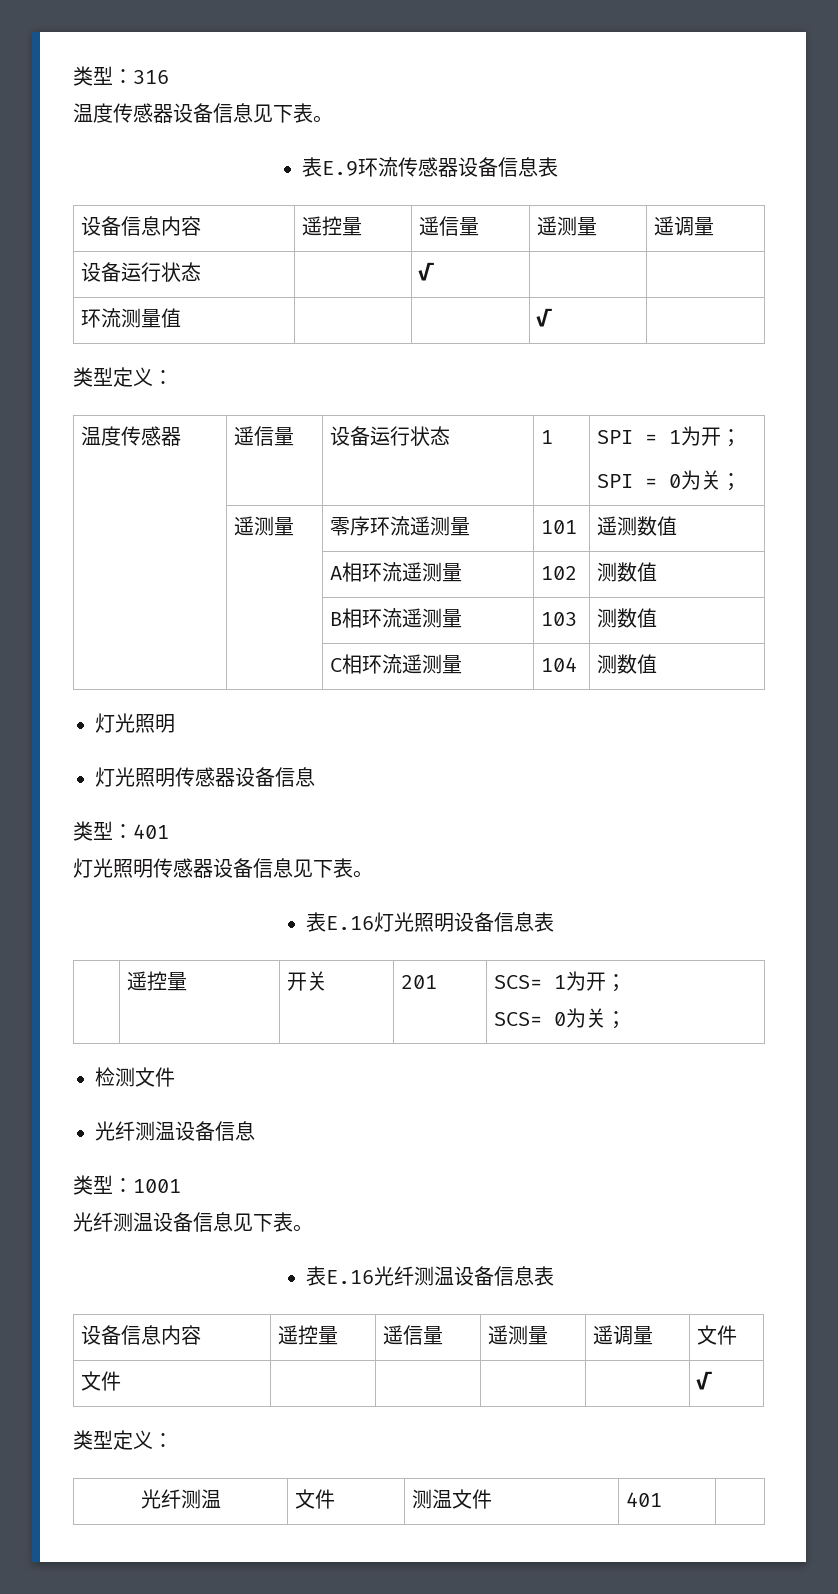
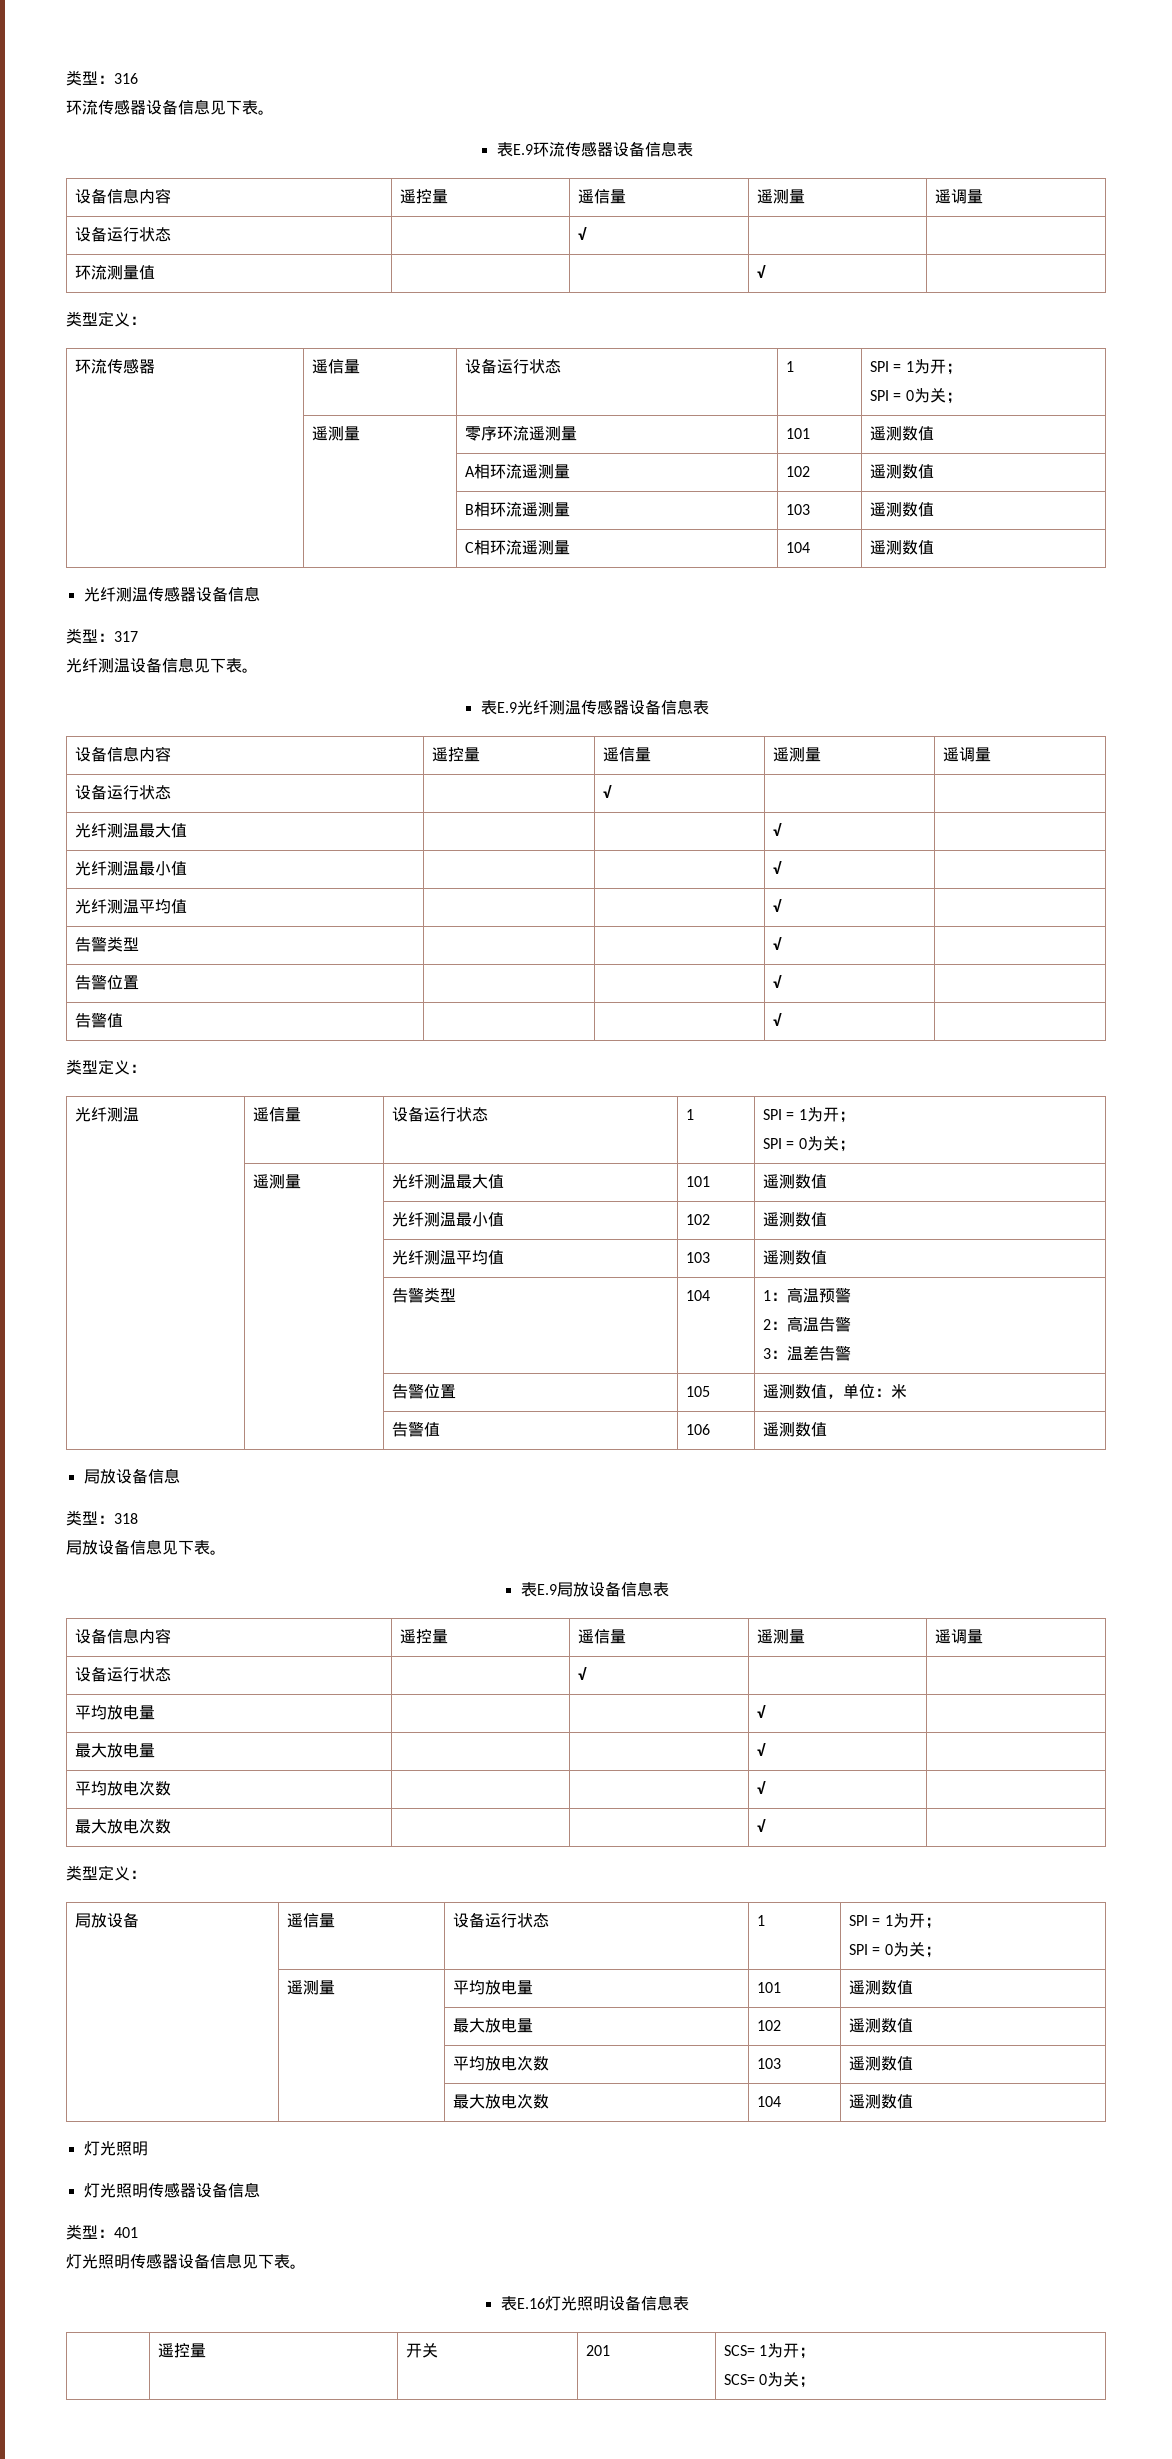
[73,103,113,123] 温度 -> [66,100,98,115] 环流
[81,426,122,446] 温度 -> [75,359,108,374] 环流
(578, 573) none -> [870,464,887,479] 遥
(578, 619) none -> [870,502,887,517] 遥
(578, 664) none -> [870,540,935,555] [83,586,260,602] [66,628,138,644] [66,657,258,673] [480,699,709,715] [75,746,172,762] [432,747,481,762] [603,747,652,762] [773,747,822,762] [943,747,992,762] [75,784,172,800] [603,785,613,798] [75,823,188,838] [773,823,783,836] [75,861,188,876] [773,861,783,874] [75,899,188,914] [773,899,783,912] [75,936,140,952] [773,937,783,950] [75,975,140,990] [773,975,783,988] [75,1013,124,1028] [773,1013,783,1026] [66,1059,146,1075] [75,1107,140,1122] [253,1107,302,1122] [392,1106,489,1122] [686,1109,695,1120] [763,1107,855,1123] [763,1136,855,1152] [253,1174,302,1189] [392,1174,505,1189] [686,1176,711,1187] [763,1174,828,1189] [392,1212,505,1227] [686,1214,711,1225] [763,1212,828,1227] [392,1250,505,1265] [686,1252,711,1263] [763,1250,828,1265] [392,1287,457,1303] [686,1290,711,1301] [763,1287,852,1303] [763,1316,852,1332] [763,1345,852,1361] [392,1384,457,1399] [686,1386,711,1397] [763,1383,908,1399] [392,1422,441,1437] [686,1424,711,1435] [763,1422,828,1437] [83,1468,180,1484] [66,1510,138,1526] [66,1539,226,1555] [520,1581,669,1597] [75,1628,172,1644] [400,1629,449,1644] [578,1629,627,1644] [757,1629,806,1644] [935,1629,984,1644] [75,1666,172,1682] [578,1667,588,1680] [75,1705,156,1720] [757,1705,767,1718] [75,1743,156,1758] [757,1743,767,1756] [75,1780,172,1796] [757,1781,767,1794] [75,1818,172,1834] [757,1819,767,1832] [66,1865,146,1881] [75,1912,140,1928] [287,1913,336,1928] [453,1912,550,1928] [757,1915,766,1926] [849,1913,941,1929] [849,1942,941,1958] [287,1980,336,1995] [453,1980,534,1995] [757,1982,782,1993] [849,1980,914,1995] [453,2018,534,2033] [757,2020,782,2031] [849,2018,914,2033] [453,2055,550,2071] [757,2058,782,2069] [849,2056,914,2071] [453,2093,550,2109] [757,2096,782,2107] [849,2094,866,2109] 遥测数值 // 光纤测温传感器设备信息 // 类型：317 // 光纤测温设备信息见下表。 // 表E.9光纤测温传感器设备信息表 // 设备信息内容 | 遥控量 | 遥信量 | 遥测量 | 遥调量 // 设备运行状态 | | √ | | // 光纤测温最大值 | | | √ | // 光纤测温最小值 | | | √ | // 光纤测温平均值 | | | √ | // 告警类型 | | | √ | // 告警位置 | | | √ | // 告警值 | | | √ | // 类型定义： // 光纤测温 | 遥信量 | 设备运行状态 | 1 | SPI = 1为开； // SPI = 0为关； // | 遥测量 | 光纤测温最大值 | 101 | 遥测数值 // | | 光纤测温最小值 | 102 | 遥测数值 // | | 光纤测温平均值 | 103 | 遥测数值 // | | 告警类型 | 104 | 1：高温预警 // 2：高温告警 // 3：温差告警 // | | 告警位置 | 105 | 遥测数值，单位：米 // | | 告警值 | 106 | 遥测数值 // 局放设备信息 // 类型：318 // 局放设备信息见下表。 // 表E.9局放设备信息表 // 设备信息内容 | 遥控量 | 遥信量 | 遥测量 | 遥调量 // 设备运行状态 | | √ | | // 平均放电量 | | | √ | // 最大放电量 | | | √ | // 平均放电次数 | | | √ | // 最大放电次数 | | | √ | // 类型定义： // 局放设备 | 遥信量 | 设备运行状态 | 1 | SPI = 1为开； // SPI = 0为关； // | 遥测量 | 平均放电量 | 101 | 遥测数值 // | | 最大放电量 | 102 | 遥测数值 // | | 平均放电次数 | 103 | 遥测数值 // | | 最大放电次数 | 104 | 遥
[95,1067,175,1087] [95,1121,255,1141] [73,1175,181,1195] [73,1212,313,1232] [306,1266,554,1286] [81,1325,202,1345] [278,1325,339,1345] [383,1325,444,1345] [488,1325,549,1345] [593,1325,654,1345] [697,1325,738,1345] [81,1371,122,1391] [696,1371,713,1390] [73,1430,173,1450] [140,1489,221,1509] [295,1489,336,1509] [412,1489,493,1509] [626,1492,663,1507] // 检测文件 // 光纤测温设备信息 // 类型：1001 // 光纤测温设备信息见下表。 // 表E.16光纤测温设备信息表 // 设备信息内容 | 遥控量 | 遥信量 | 遥测量 | 遥调量 | 文件 // 文件 | | | | | √ // 类型定义： // 光纤测温 | 文件 | 测温文件 | 401 | -> (816, 2382) none

